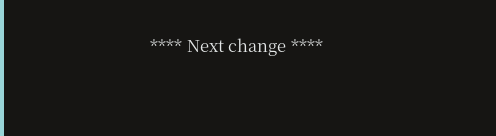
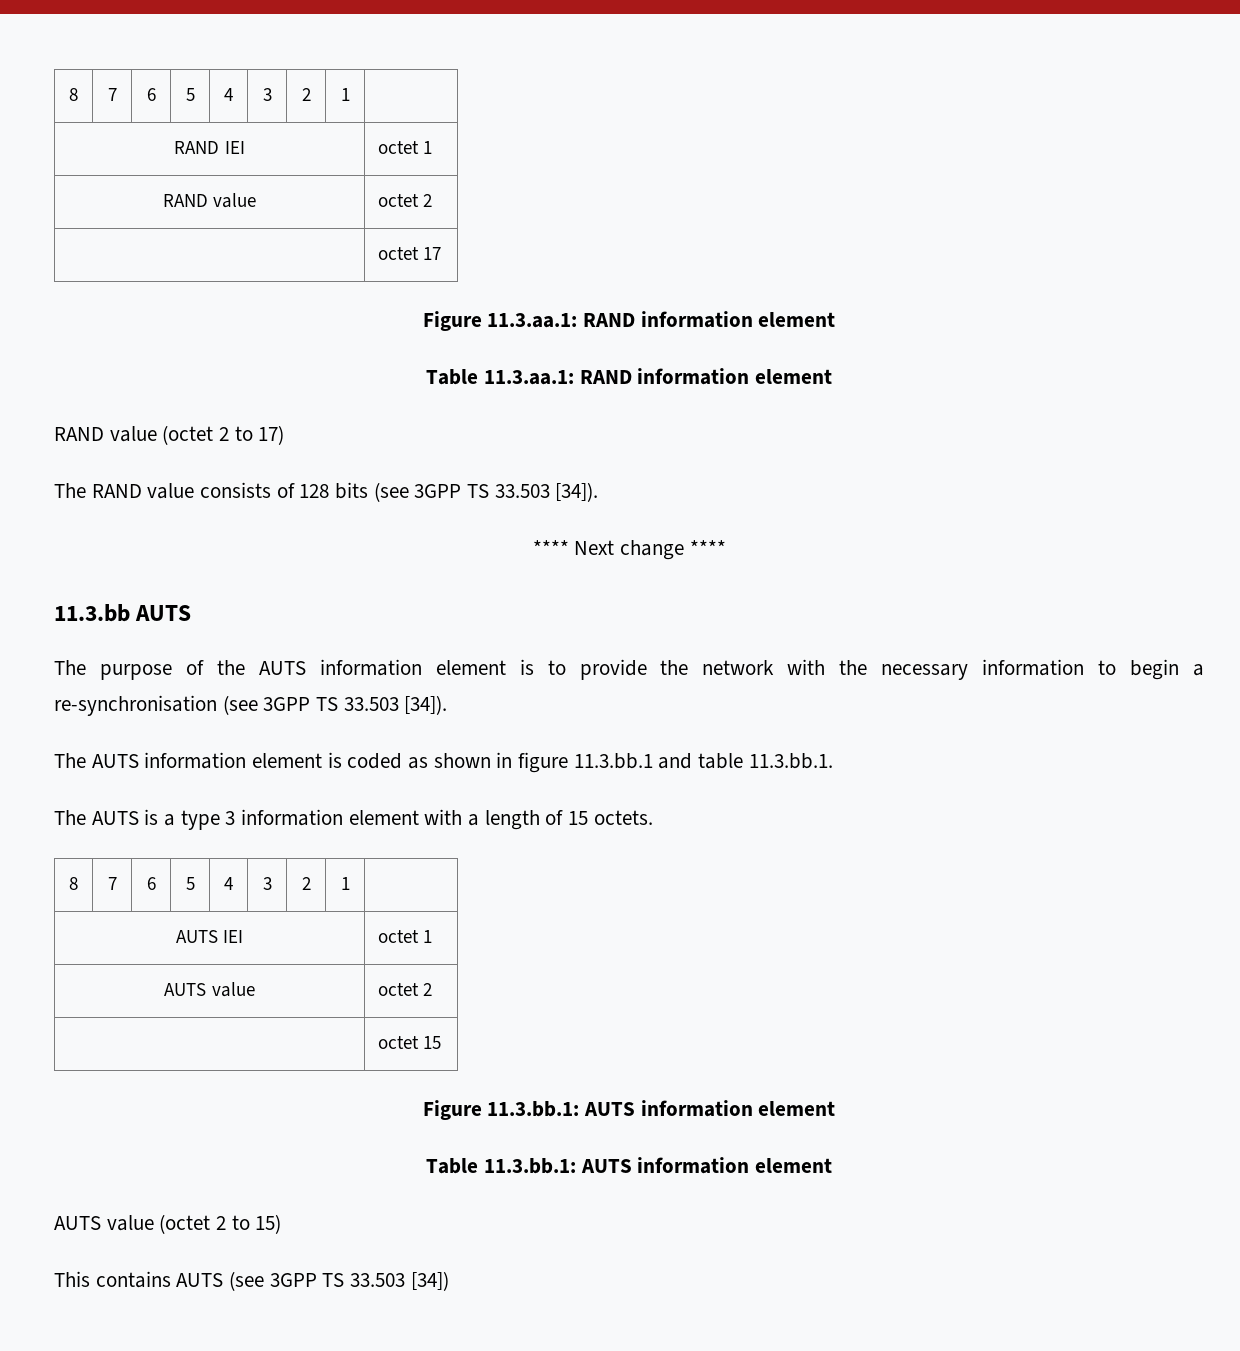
[150,38,323,56] **** Next change **** -> [69,88,78,101] [107,88,117,101] [146,88,156,101] [185,88,195,101] [224,88,233,101] [262,88,272,101] [301,88,311,101] [340,88,350,101] [174,141,245,154] [378,141,433,154] [162,193,257,208] [378,194,433,207] [378,247,442,260] [422,311,836,331] [426,368,832,385] [54,425,285,445] [54,482,599,502] [532,540,726,560] [54,604,192,622] [54,659,1204,680] [54,695,448,716] [54,752,833,773] [54,809,653,830] [69,877,78,890] [107,877,117,890] [146,877,156,890] [185,877,195,890] [224,877,233,890] [262,877,272,890] [301,877,311,890] [340,877,350,890] [175,930,244,943] [378,930,433,943] [164,982,255,997] [378,983,433,996] [378,1036,442,1049] [422,1100,836,1120] [426,1157,832,1174] [54,1214,282,1234] [54,1271,449,1291] 8 | 7 | 6 | 5 | 4 | 3 | 2 | 1 | // RAND IEI | octet 1 // RAND value | octet 2 // | octet 17 // Figure 11.3.aa.1: RAND information element // Table 11.3.aa.1: RAND information element // RAND value (octet 2 to 17) // The RAND value consists of 128 bits (see 3GPP TS 33.503 [34]). // **** Next change **** // 11.3.bb AUTS // The purpose of the AUTS information element is to provide the network with the necessary information to begin a re-synchronisation (see 3GPP TS 33.503 [34]). // The AUTS information element is coded as shown in figure 11.3.bb.1 and table 11.3.bb.1. // The AUTS is a type 3 information element with a length of 15 octets. // 8 | 7 | 6 | 5 | 4 | 3 | 2 | 1 | // AUTS IEI | octet 1 // AUTS value | octet 2 // | octet 15 // Figure 11.3.bb.1: AUTS information element // Table 11.3.bb.1: AUTS information element // AUTS value (octet 2 to 15) // This contains AUTS (see 3GPP TS 33.503 [34])

